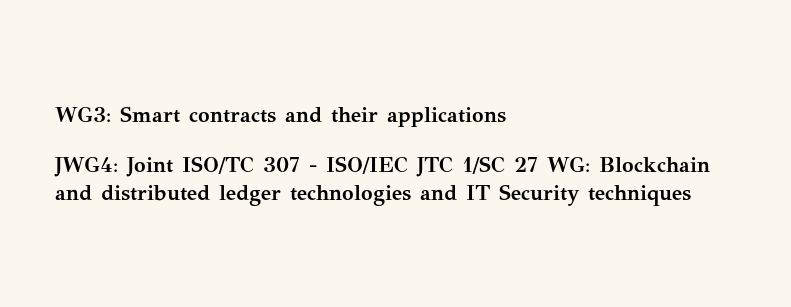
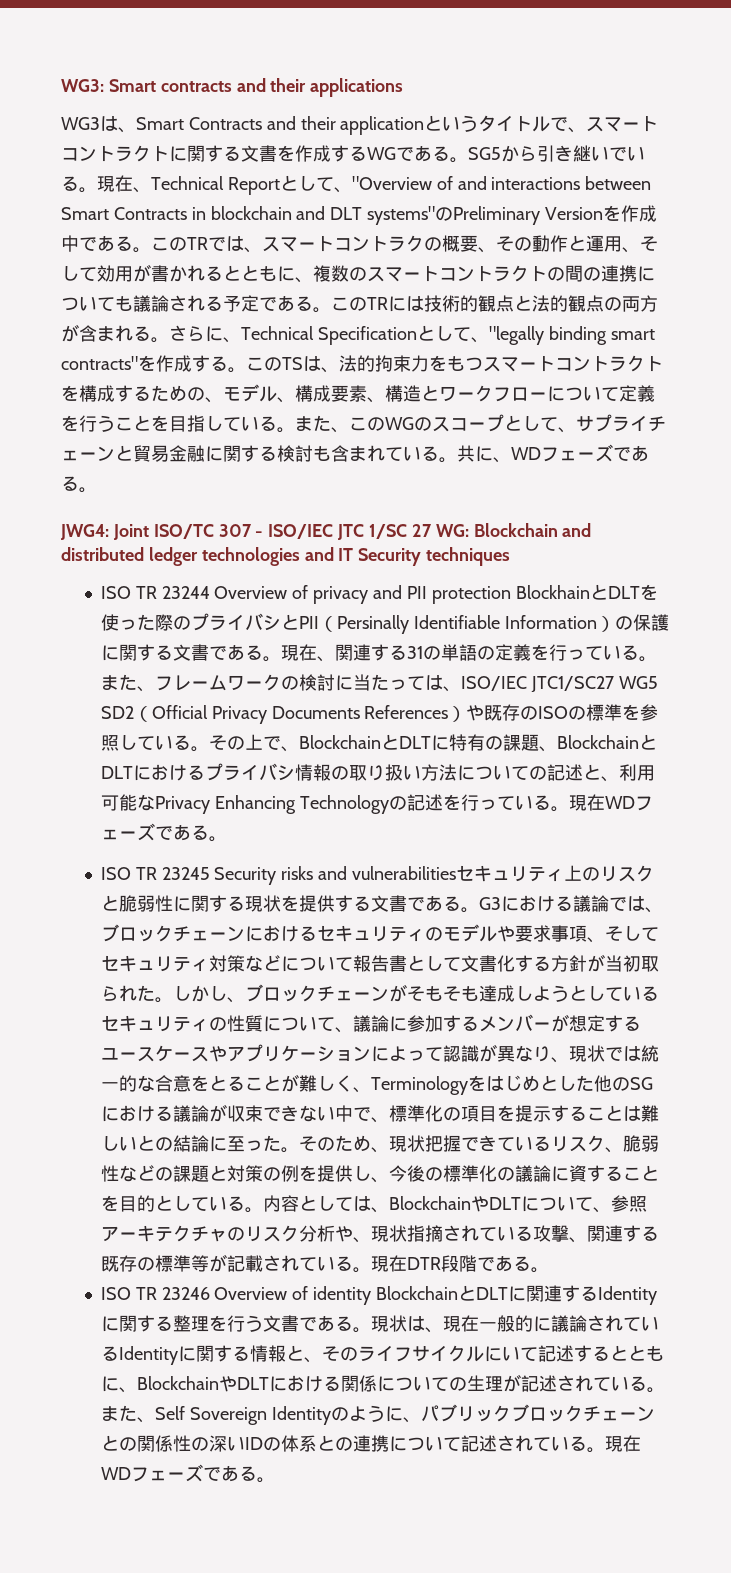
(506, 117) none -> [61,115,659,135] [61,145,645,163] [61,175,652,195] [61,205,658,225] [61,235,658,253] [61,264,655,283] [61,295,658,313] [61,324,655,345] [61,355,663,373] [61,384,655,403] [61,414,666,433] [61,444,649,463] [61,476,97,493] // WG3は、Smart Contracts and their applicationというタイトルで、スマートコントラクトに関する文書を作成するWGである。SG5から引き継いでいる。現在、Technical Reportとして、"Overview of and interactions between Smart Contracts in blockchain and DLT systems"のPreliminary Versionを作成中である。このTRでは、スマートコントラクの概要、その動作と運用、そして効用が書かれるとともに、複数のスマートコントラクトの間の連携についても議論される予定である。このTRには技術的観点と法的観点の両方が含まれる。さらに、Technical Specificationとして、"legally binding smart contracts"を作成する。このTSは、法的拘束力をもつスマートコントラクトを構成するための、モデル、構成要素、構造とワークフローについて定義を行うことを目指している。また、このWGのスコープとして、サプライチェーンと貿易金融に関する検討も含まれている。共に、WDフェーズである。
(691, 195) none -> [100,584,658,604] [100,613,669,634] [100,644,657,662] [100,674,658,693] [100,704,659,724] [100,734,657,752] [100,763,655,782] [100,794,653,814] [100,823,227,842] [100,865,654,885] [100,895,663,913] [100,924,659,943] [100,954,659,972] [100,984,659,1003] [100,1014,641,1033] [100,1044,659,1063] [100,1074,653,1095] [100,1104,659,1123] [100,1135,659,1153] [100,1165,659,1183] [100,1195,647,1213] [100,1225,659,1243] [100,1254,549,1273] [100,1285,657,1305] [100,1315,659,1333] [100,1345,664,1365] [100,1374,665,1393] [100,1404,655,1425] [100,1435,641,1453] [100,1464,275,1483] // ISO TR 23244 Overview of privacy and PII protection BlockhainとDLTを使った際のプライバシとPII（Persinally Identifiable Information）の保護に関する文書である。現在、関連する31の単語の定義を行っている。また、フレームワークの検討に当たっては、ISO/IEC JTC1/SC27 WG5 SD2（Official Privacy Documents References）や既存のISOの標準を参照している。その上で、BlockchainとDLTに特有の課題、BlockchainとDLTにおけるプライバシ情報の取り扱い方法についての記述と、利用可能なPrivacy Enhancing Technologyの記述を行っている。現在WDフェーズである。 // ISO TR 23245 Security risks and vulnerabilitiesセキュリティ上のリスクと脆弱性に関する現状を提供する文書である。G3における議論では、ブロックチェーンにおけるセキュリティのモデルや要求事項、そしてセキュリティ対策などについて報告書として文書化する方針が当初取られた。しかし、ブロックチェーンがそもそも達成しようとしているセキュリティの性質について、議論に参加するメンバーが想定するユースケースやアプリケーションによって認識が異なり、現状では統一的な合意をとることが難しく、Terminologyをはじめとした他のSGにおける議論が収束できない中で、標準化の項目を提示することは難しいとの結論に至った。そのため、現状把握できているリスク、脆弱性などの課題と対策の例を提供し、今後の標準化の議論に資することを目的としている。内容としては、BlockchainやDLTについて、参照アーキテクチャのリスク分析や、現状指摘されている攻撃、関連する既存の標準等が記載されている。現在DTR段階である。 // ISO TR 23246 Overview of identity BlockchainとDLTに関連するIdentityに関する整理を行う文書である。現状は、現在一般的に議論されているIdentityに関する情報と、そのライフサイクルにいて記述するとともに、BlockchainやDLTにおける関係についての生理が記述されている。また、Self Sovereign Identityのように、パブリックブロックチェーンとの関係性の深いIDの体系との連携について記述されている。現在WDフェーズである。

